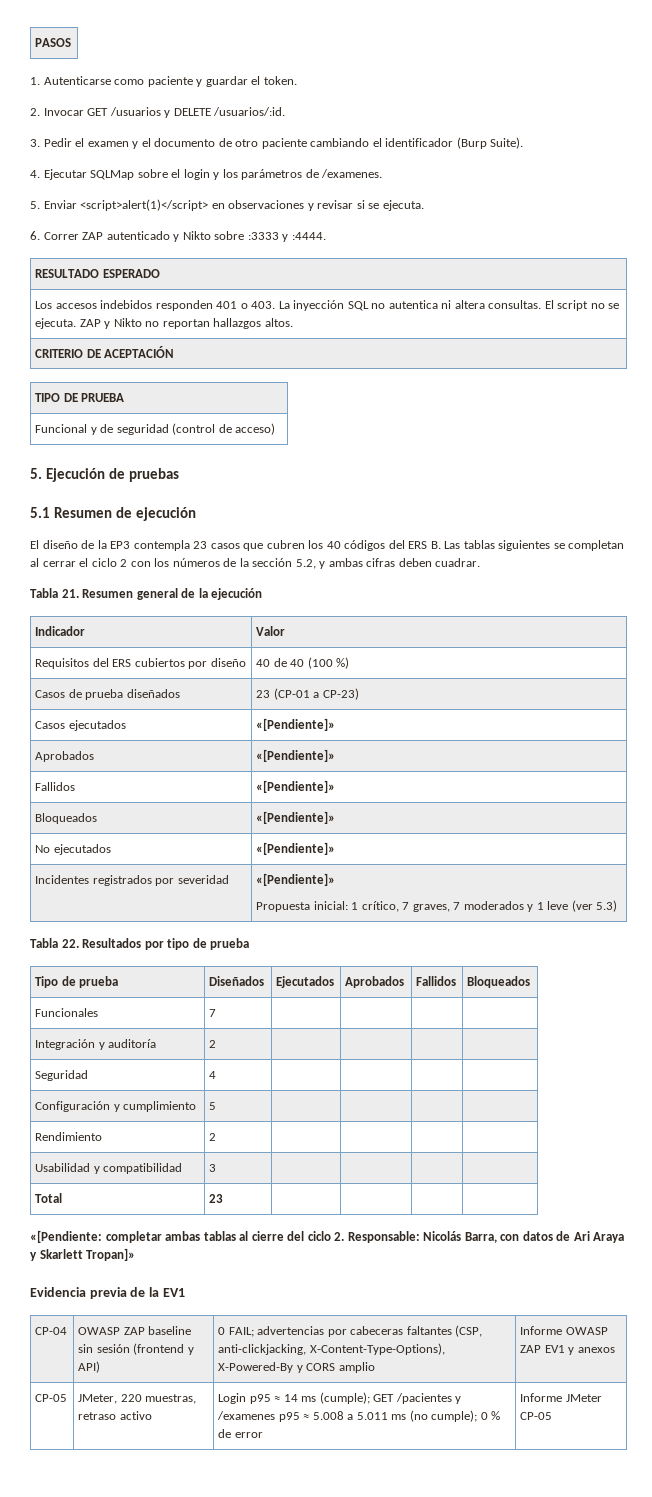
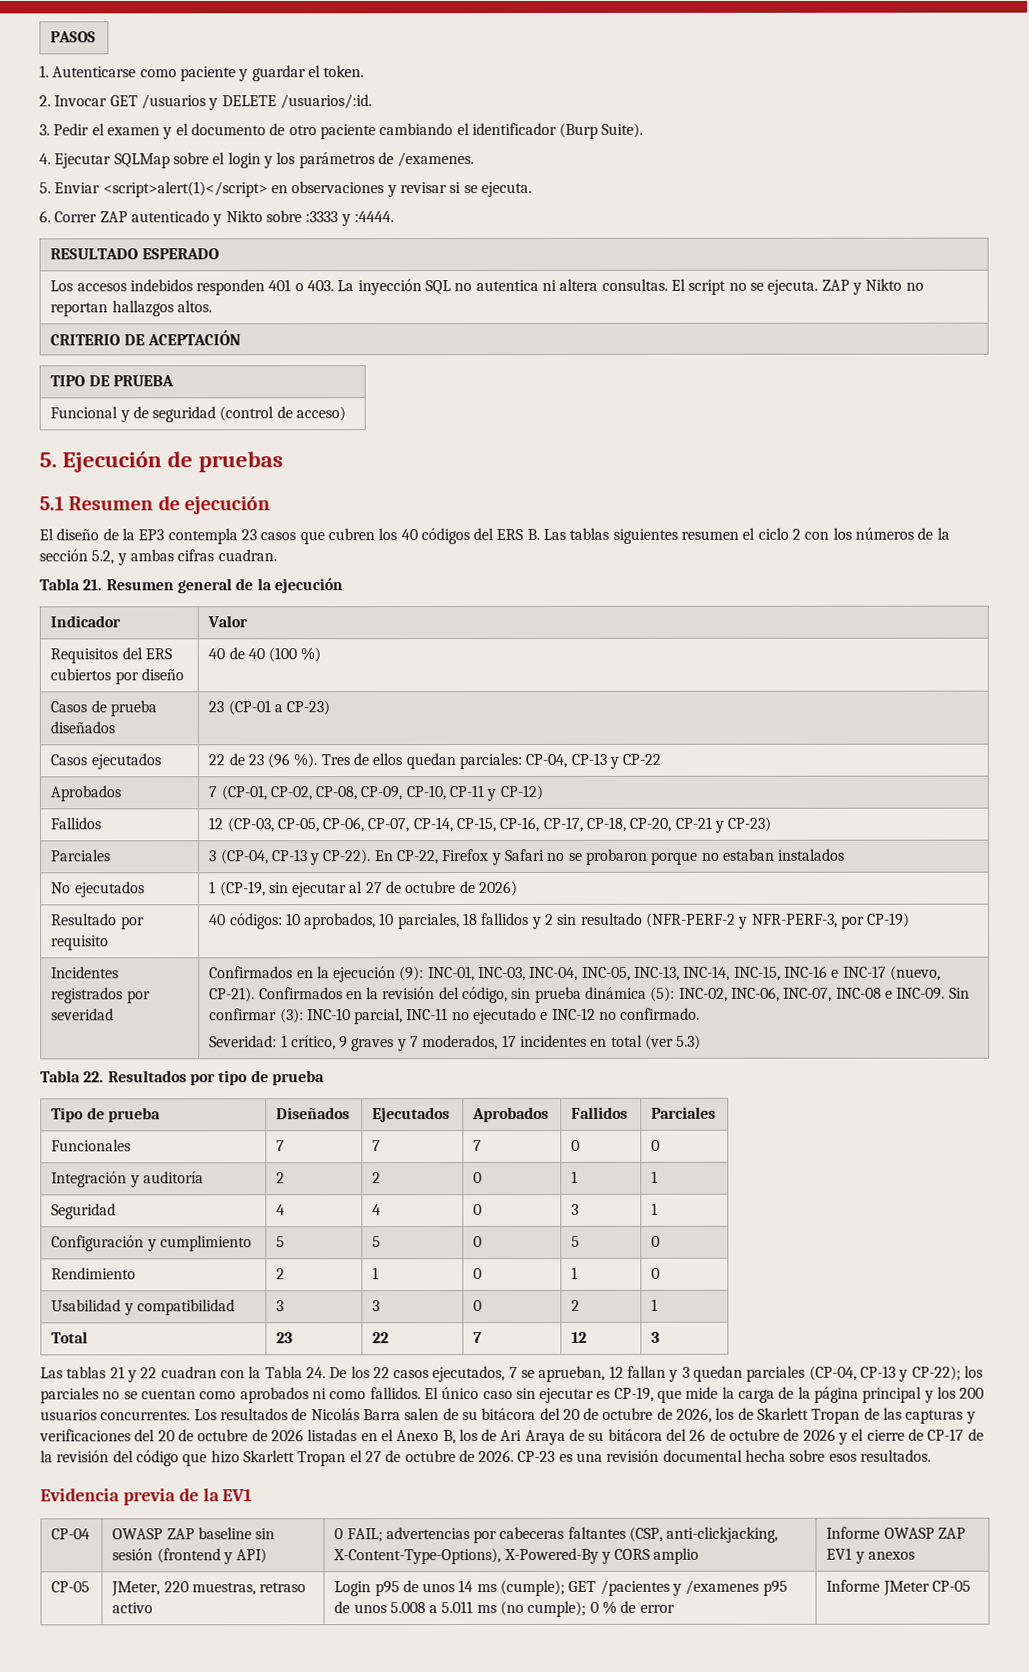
[553,540,625,551] [30,558,76,567] se completan al cerrar -> [681,530,740,540] resumen
[398,558,481,567] deben cuadrar. -> [217,549,277,562] cuadran.
[256,718,336,731] [35,751,95,762] [256,749,336,762] [35,782,76,791] [256,780,336,793] [35,813,98,824] [256,811,336,824] [35,844,111,855] [256,842,336,855] [35,875,229,886] [256,873,336,886] [256,901,569,912] «[Pendiente]» // Aprobados | «[Pendiente]» // Fallidos | «[Pendiente]» // Bloqueados | «[Pendiente]» // No ejecutados | «[Pendiente]» // Incidentes registrados por severidad | «[Pendiente]» // Propuesta inicial: 1 crítico, 7 graves, 7 moderados y 1 leve -> [208,752,662,770] [50,785,122,802] [208,784,543,802] [50,817,102,830] [208,816,772,833] [51,849,112,862] [209,848,846,866] [51,881,145,898] [209,880,519,898] [51,913,145,930] [51,935,110,951] [209,912,911,930] [51,966,120,979] [51,987,151,1004] [51,1008,115,1021] [209,965,941,983] [209,986,970,1004] [209,1007,701,1025] [209,1034,643,1052] 22 de 23 (96 %). Tres de ellos quedan parciales: CP-04, CP-13 y CP-22 // Aprobados | 7 (CP-01, CP-02, CP-08, CP-09, CP-10, CP-11 y CP-12) // Fallidos | 12 (CP-03, CP-05, CP-06, CP-07, CP-14, CP-15, CP-16, CP-17, CP-18, CP-20, CP-21 y CP-23) // Parciales | 3 (CP-04, CP-13 y CP-22). En CP-22, Firefox y Safari no se probaron porque no estaban instalados // No ejecutados | 1 (CP-19, sin ejecutar al 27 de octubre de 2026) // Resultado por requisito | 40 códigos: 10 aprobados, 10 parciales, 18 fallidos y 2 sin resultado (NFR-PERF-2 y NFR-PERF-3, por CP-19) // Incidentes registrados por severidad | Confirmados en la ejecución (9): INC-01, INC-03, INC-04, INC-05, INC-13, INC-14, INC-15, INC-16 e INC-17 (nuevo, CP-21). Confirmados en la revisión del código, sin prueba dinámica (5): INC-02, INC-06, INC-07, INC-08 e INC-09. Sin confirmar (3): INC-10 parcial, INC-11 no ejecutado e INC-12 no confirmado. // Severidad: 1 crítico, 9 graves y 7 moderados, 17 incidentes en total
[467,976,531,988] Bloqueados -> [651,1106,717,1119] Parciales
(217, 1013) | | | -> [372,1140,382,1152] [473,1140,483,1152] [571,1139,581,1151] [651,1139,661,1151] 7 | 7 | 0 | 0
[35,1070,89,1081] [209,1071,217,1079] [35,1101,197,1112] [209,1102,217,1110] [35,1132,103,1141] [209,1133,217,1141] [35,1163,183,1174] [209,1164,217,1172] [35,1193,63,1203] [209,1194,224,1203] [30,1230,625,1243] [30,1248,136,1261] | | | // Seguridad | 4 | | | | // Configuración y cumplimiento | 5 | | | | // Rendimiento | 2 | | | | // Usabilidad y compatibilidad | 3 | | | | // Total | 23 | | | | // «[Pendiente: completar ambas tablas al cierre del ciclo 2. Responsable: Nicolás Barra, con datos de Ari Araya y Skarlett Tropan]» -> [372,1172,382,1184] [473,1172,483,1184] [571,1170,579,1183] [651,1170,659,1183] [51,1203,117,1220] [276,1204,286,1216] [372,1204,382,1216] [473,1204,483,1216] [571,1203,580,1215] [651,1202,659,1215] [51,1235,252,1252] [276,1236,286,1248] [372,1236,382,1248] [473,1236,483,1248] [571,1235,581,1247] [651,1235,661,1247] [51,1267,137,1280] [276,1268,286,1280] [372,1267,380,1280] [473,1268,483,1280] [571,1266,579,1279] [651,1267,661,1279] [51,1299,235,1316] [276,1300,285,1312] [372,1300,381,1312] [473,1300,483,1312] [571,1299,581,1311] [651,1298,659,1311] [51,1331,89,1344] [276,1332,294,1344] [372,1332,390,1344] [473,1332,483,1344] [571,1331,588,1343] [651,1331,661,1343] [40,1365,983,1383] [40,1386,985,1404] [40,1407,976,1424] [39,1428,984,1445] [40,1449,932,1467] 2 | 0 | 1 | 1 // Seguridad | 4 | 4 | 0 | 3 | 1 // Configuración y cumplimiento | 5 | 5 | 0 | 5 | 0 // Rendimiento | 2 | 1 | 0 | 1 | 0 // Usabilidad y compatibilidad | 3 | 3 | 0 | 2 | 1 // Total | 23 | 22 | 7 | 12 | 3 // Las tablas 21 y 22 cuadran con la Tabla 24. De los 22 casos ejecutados, 7 se aprueban, 12 fallan y 3 quedan parciales (CP-04, CP-13 y CP-22); los parciales no se cuentan como aprobados ni como fallidos. El único caso sin ejecutar es CP-19, que mide la carga de la página principal y los 200 usuarios concurrentes. Los resultados de Nicolás Barra salen de su bitácora del 20 de octubre de 2026, los de Skarlett Tropan de las capturas y verificaciones del 20 de octubre de 2026 listadas en el Anexo B, los de Ari Araya de su bitácora del 26 de octubre de 2026 y el cierre de CP-17 de la revisión del código que hizo Skarlett Tropan el 27 de octubre de 2026. CP-23 es una revisión documental hecha sobre esos resultados.
[274,1396,281,1402] ≈ -> [402,1580,456,1593] de unos
[303,1414,310,1420] ≈ -> [334,1601,387,1614] de unos

